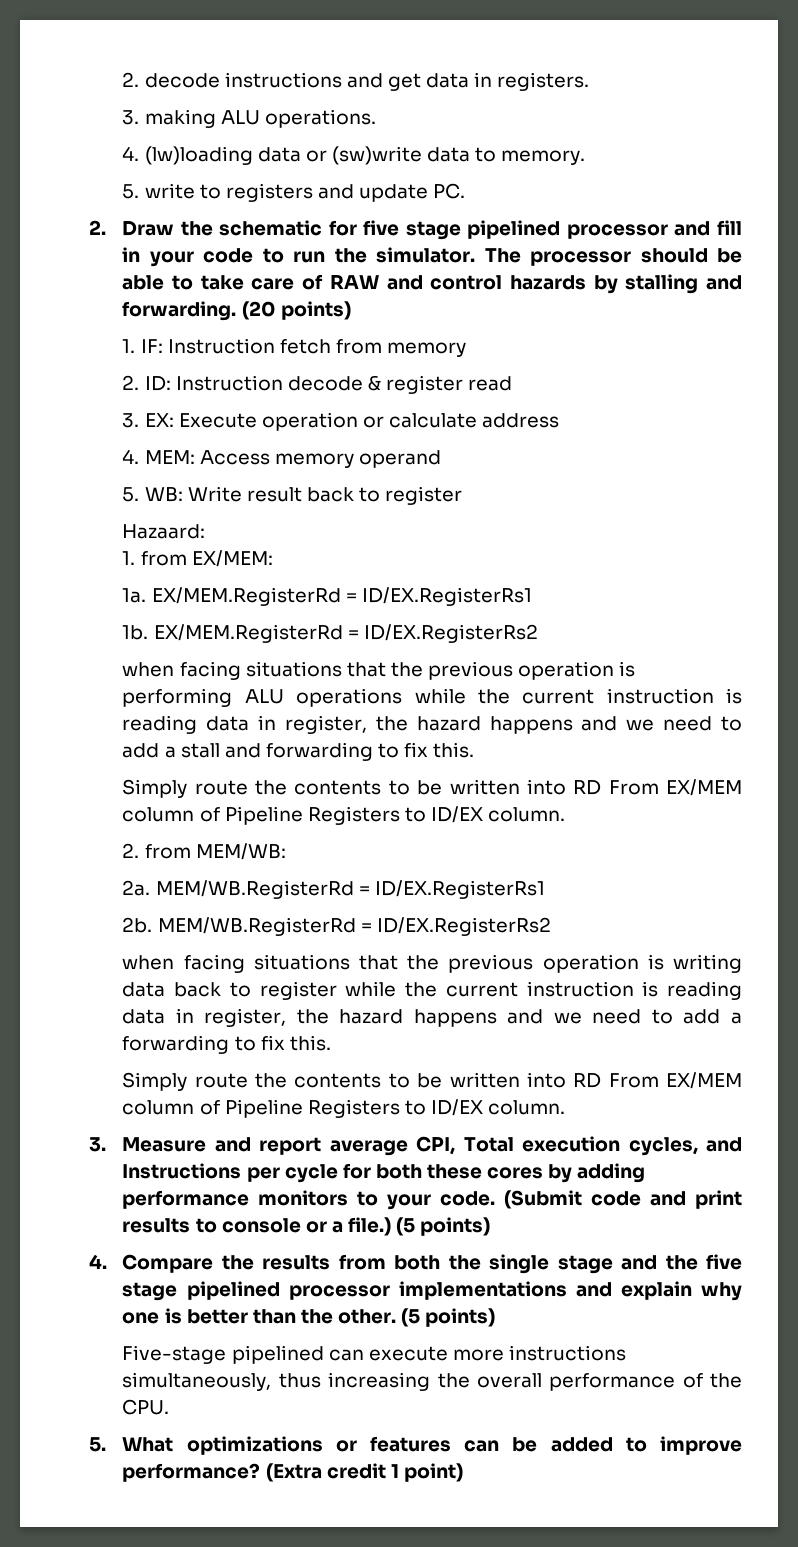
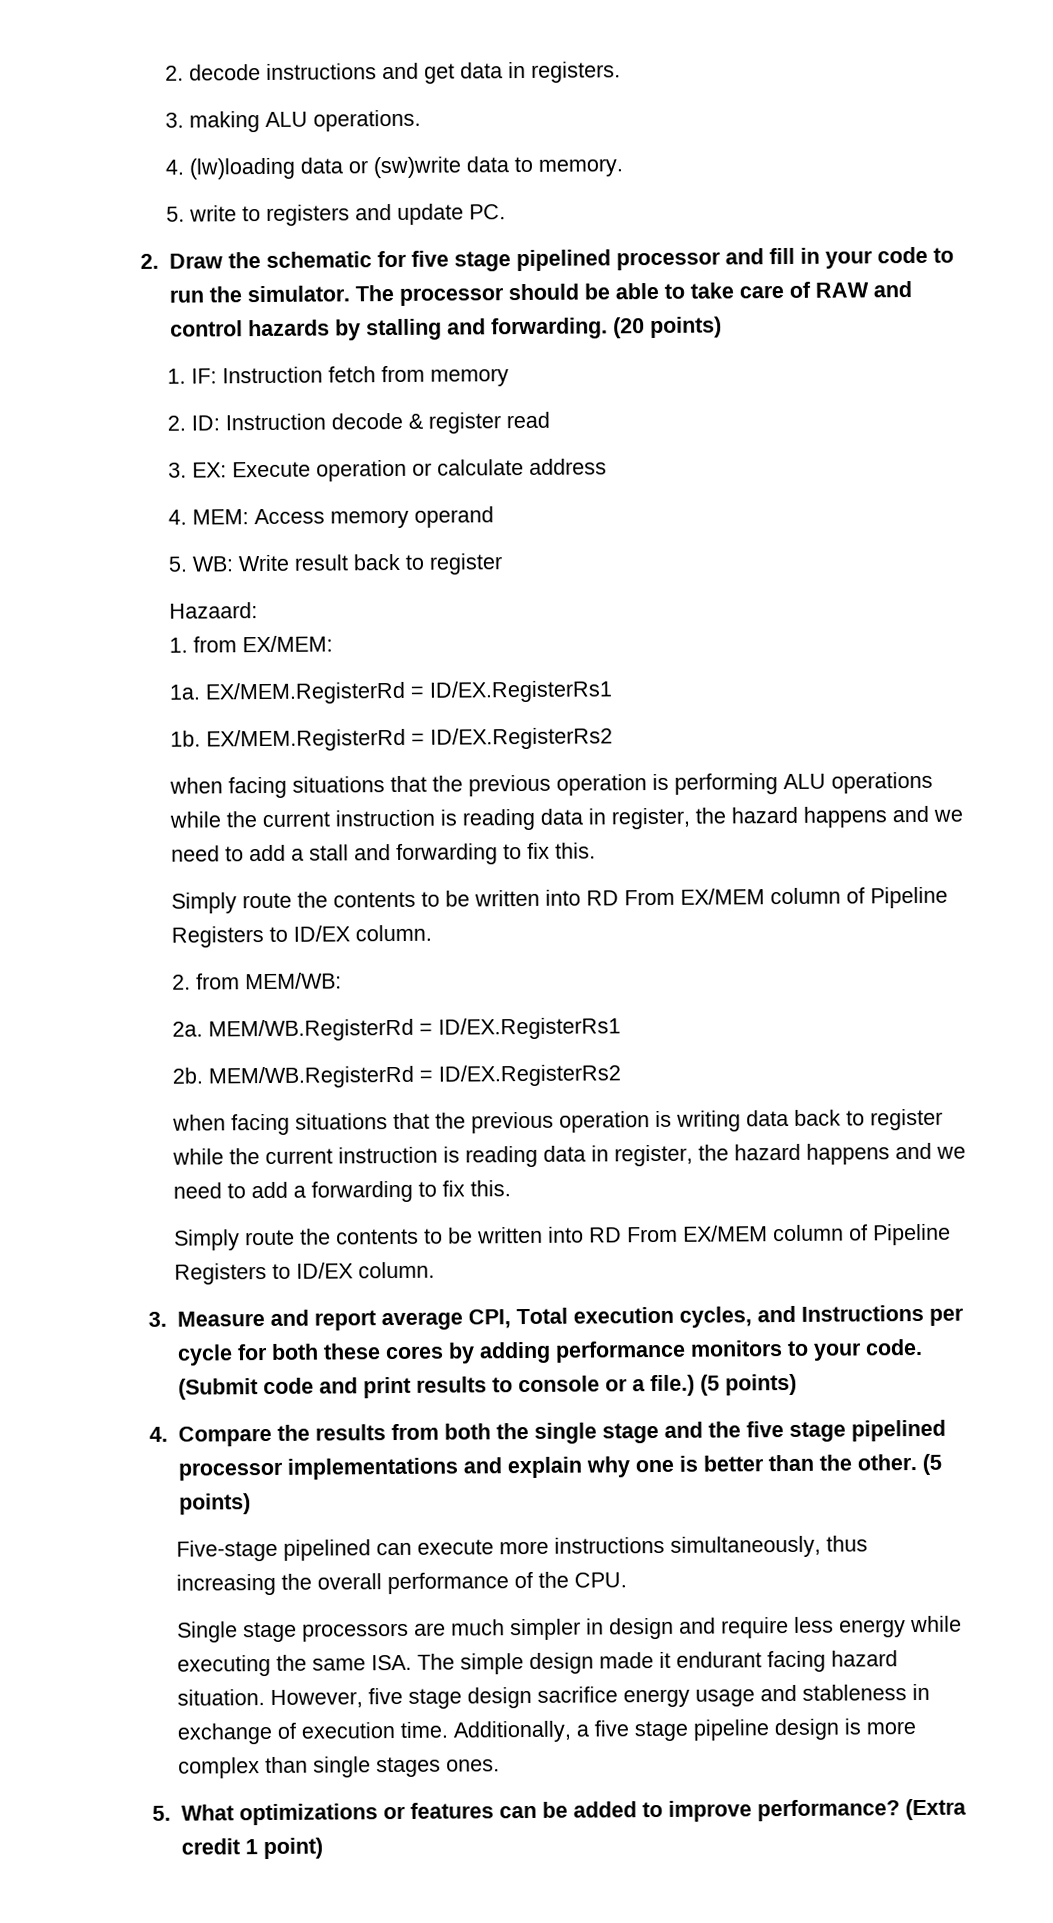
(170, 1407) none -> [176,1615,962,1643] [176,1650,898,1677] [176,1683,930,1709] [176,1718,916,1745] [177,1756,500,1779] // Single stage processors are much simpler in design and require less energy while executing the same ISA. The simple design made it endurant facing hazard situation. However, five stage design sacrifice energy usage and stableness in exchange of execution time. Additionally, a five stage pipeline design is more complex than single stages ones.

